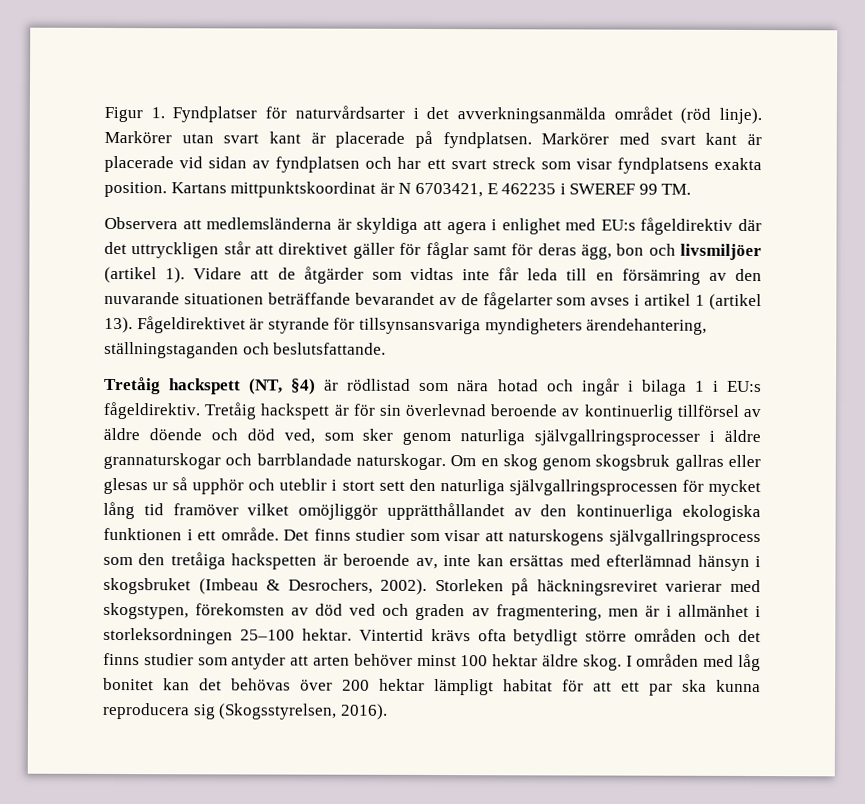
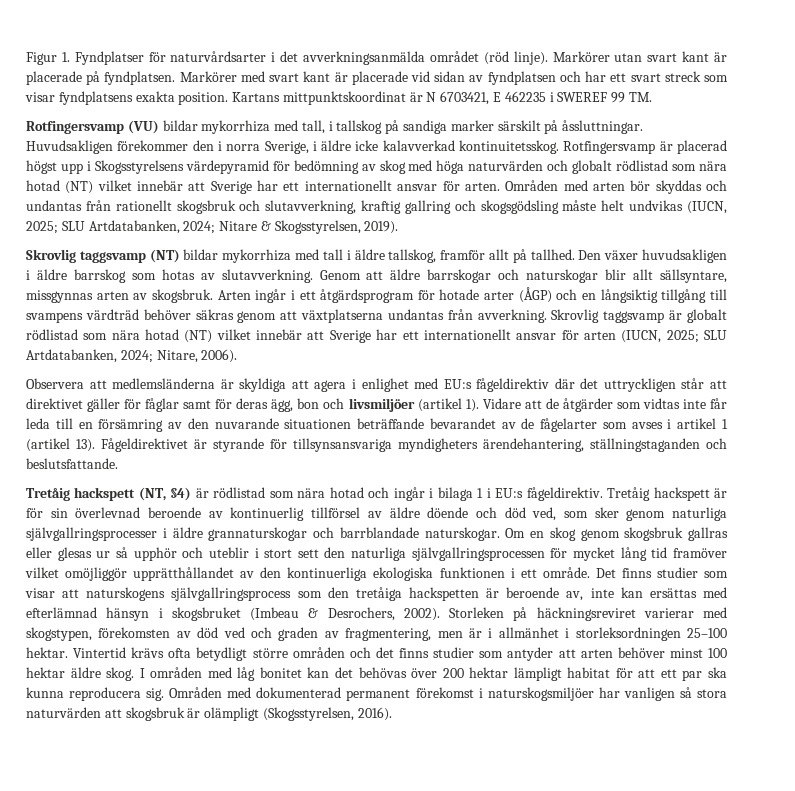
(692, 189) none -> [26,120,644,134] [26,140,727,154] [26,160,727,174] [26,180,728,194] [26,200,727,214] [26,220,399,234] [26,249,727,263] [26,269,727,283] [26,287,727,303] [26,309,727,323] [26,329,728,343] [26,349,238,363] // Rotfingersvamp (VU) bildar mykorrhiza med tall, i tallskog på sandiga marker särskilt på åssluttningar. Huvudsakligen förekommer den i norra Sverige, i äldre icke kalavverkad kontinuitetsskog. Rotfingersvamp är placerad högst upp i Skogsstyrelsens värdepyramid för bedömning av skog med höga naturvärden och globalt rödlistad som nära hotad (NT) vilket innebär att Sverige har ett internationellt ansvar för arten. Områden med arten bör skyddas och undantas från rationellt skogsbruk och slutavverkning, kraftig gallring och skogsgödsling måste helt undvikas (IUCN, 2025; SLU Artdatabanken, 2024; Nitare & Skogsstyrelsen, 2019). // Skrovlig taggsvamp (NT) bildar mykorrhiza med tall i äldre tallskog, framför allt på tallhed. Den växer huvudsakligen i äldre barrskog som hotas av slutavverkning. Genom att äldre barrskogar och naturskogar blir allt sällsyntare, missgynnas arten av skogsbruk. Arten ingår i ett åtgärdsprogram för hotade arter (ÅGP) och en långsiktig tillgång till svampens värdträd behöver säkras genom att växtplatserna undantas från avverkning. Skrovlig taggsvamp är globalt rödlistad som nära hotad (NT) vilket innebär att Sverige har ett internationellt ansvar för arten (IUCN, 2025; SLU Artdatabanken, 2024; Nitare, 2006).
[193,704,216,720] sig -> [146,687,728,701] [26,707,260,721] sig. Områden med dokumenterad permanent förekomst i naturskogsmiljöer har vanligen så stora naturvärden att skogsbruk är olämpligt

